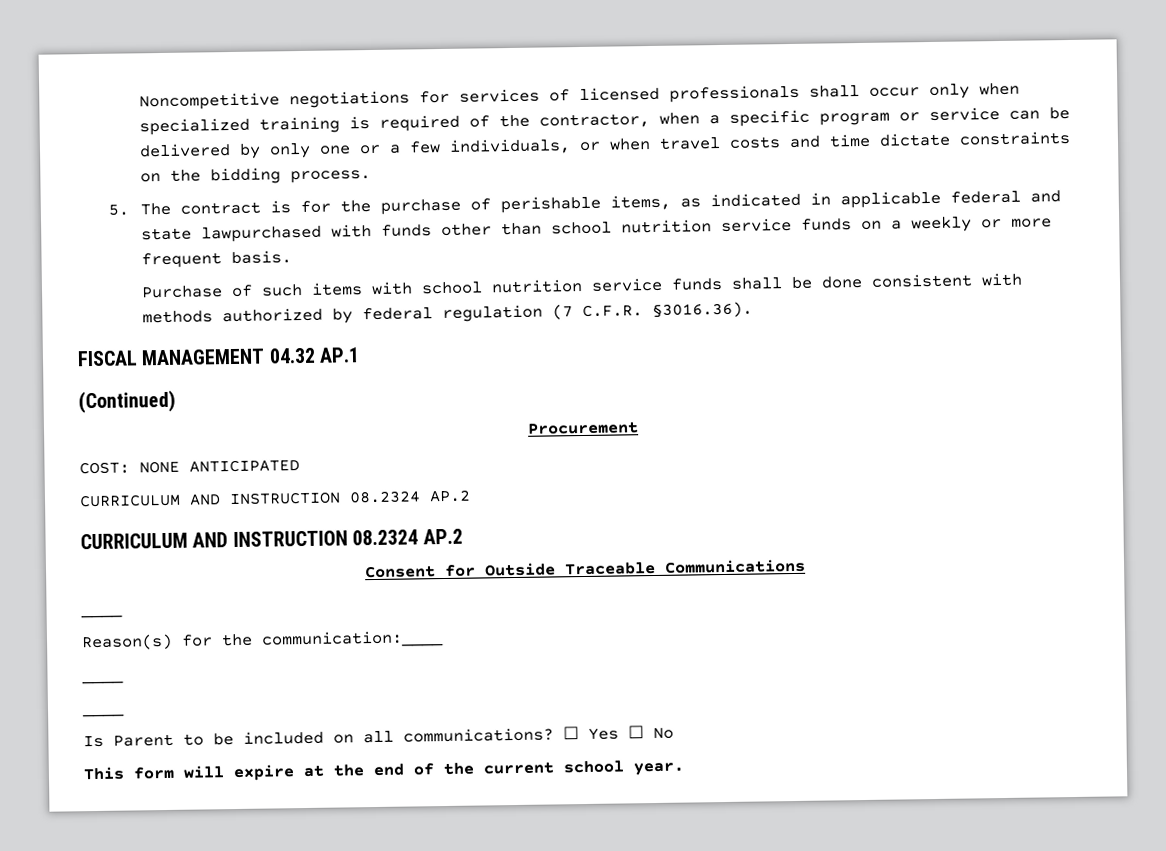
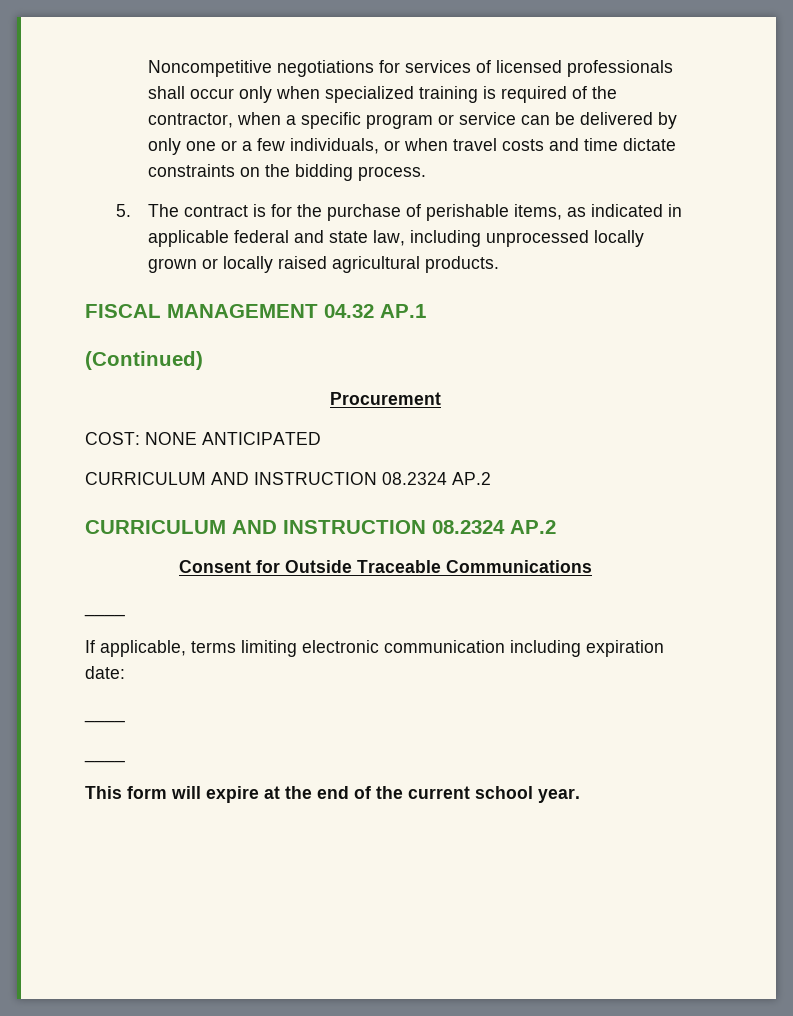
[201,216,1053,243] [141,250,293,269] [141,272,1024,299] [142,301,754,324] lawpurchased with funds other than school nutrition service funds on a weekly or more frequent basis. // Purchase of such items with school nutrition service funds shall be done consistent with methods authorized by federal regulation (7 C.F.R. §3016.36). -> [372,230,644,247] [147,256,499,273] law, including unprocessed locally grown or locally raised agricultural products.
[81,630,444,651] [81,679,124,685] [82,712,125,718] [83,725,674,748] Reason(s) for the communication:____ // ____ // ____ // Is Parent to be included on all communications? ☐ Yes ☐ No -> [85,640,664,657] [85,666,125,679] [84,719,125,723] [84,759,125,763] If applicable, terms limiting electronic communication including expiration date: // ____ // ____

